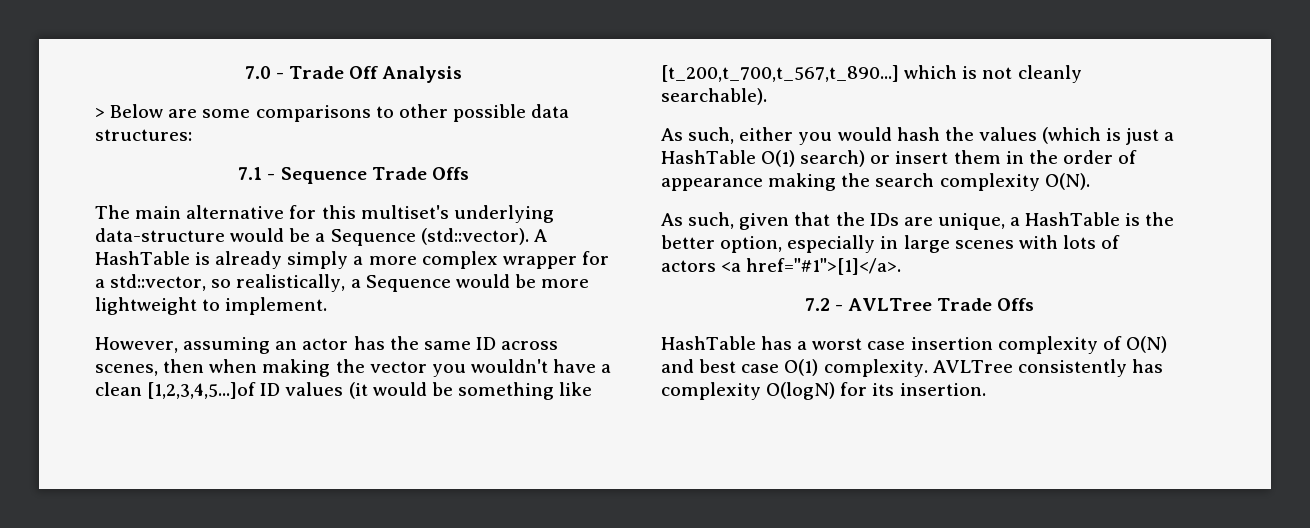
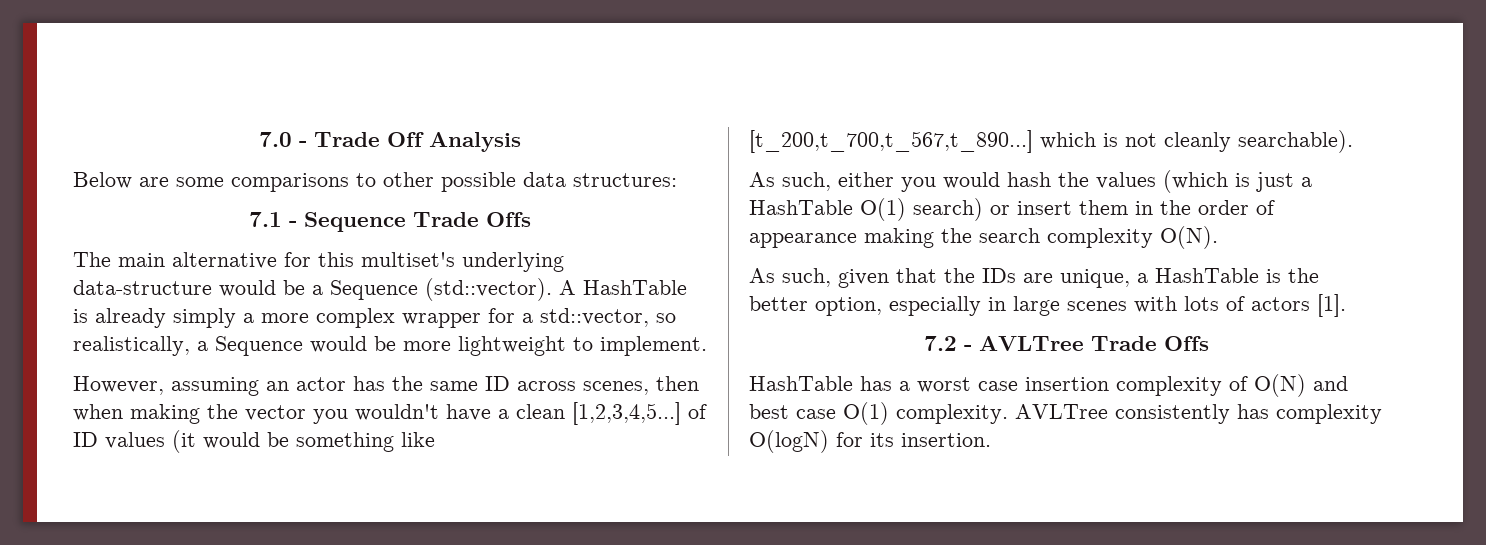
[95,108,105,118] > -> (521, 142) none
[147,382,257,399] [1,2,3,4,5...]of -> [572,402,707,425] [1,2,3,4,5...] of
[721,258,902,275] <a href="#1">[1]</a>. -> [1317,294,1346,317] [1].

